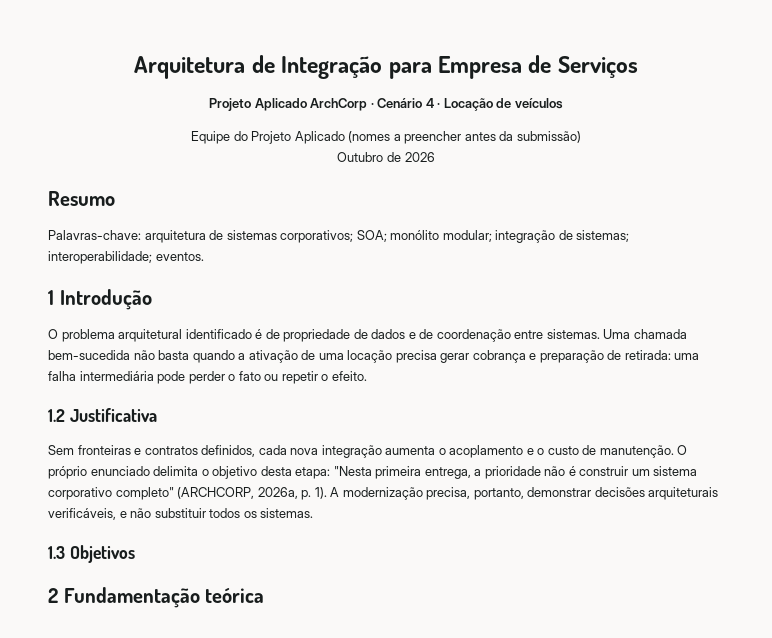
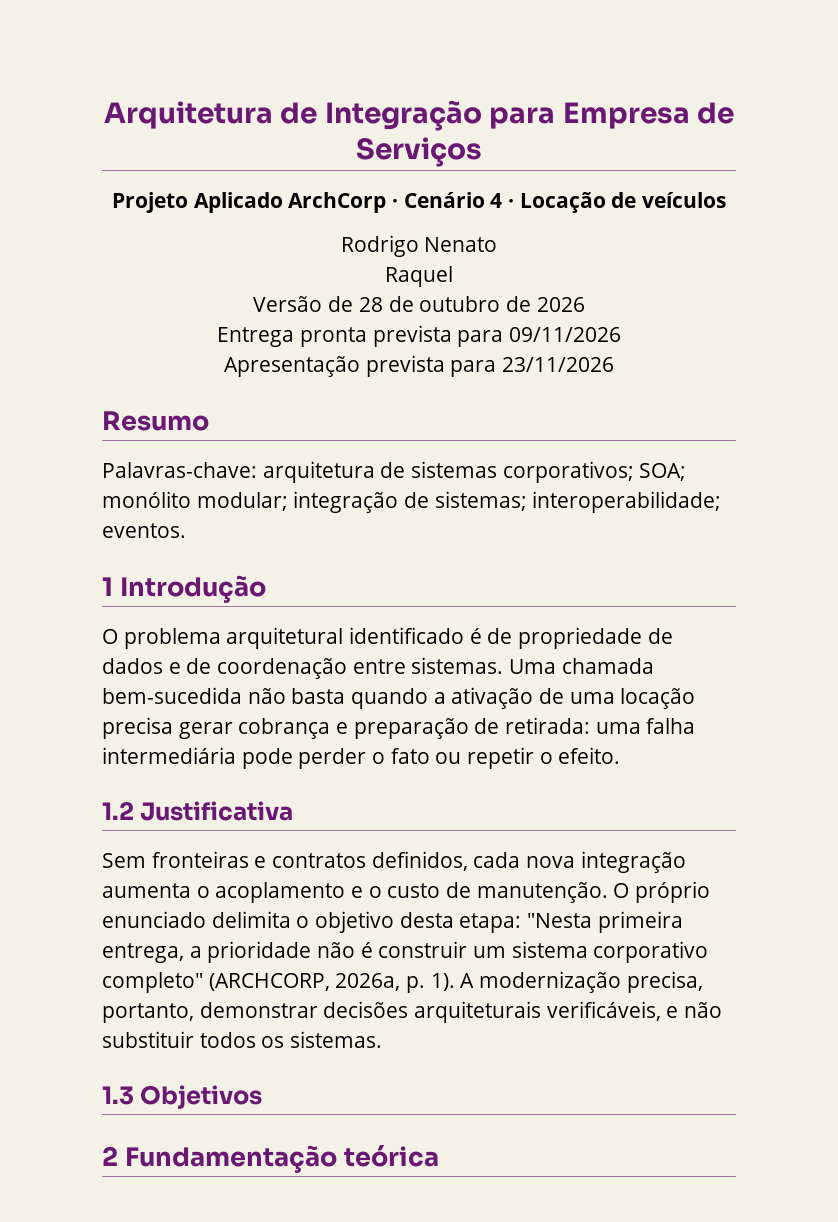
[191,131,581,144] [337,152,435,162] Equipe do Projeto Aplicado (nomes a preencher antes da submissão) // Outubro de 2026 -> [340,235,498,257] [385,266,453,287] [253,296,585,312] [217,325,621,347] [223,355,615,377] Rodrigo Nenato // Raquel // Versão de 28 de outubro de 2026 // Entrega pronta prevista para 09/11/2026 // Apresentação prevista para 23/11/2026

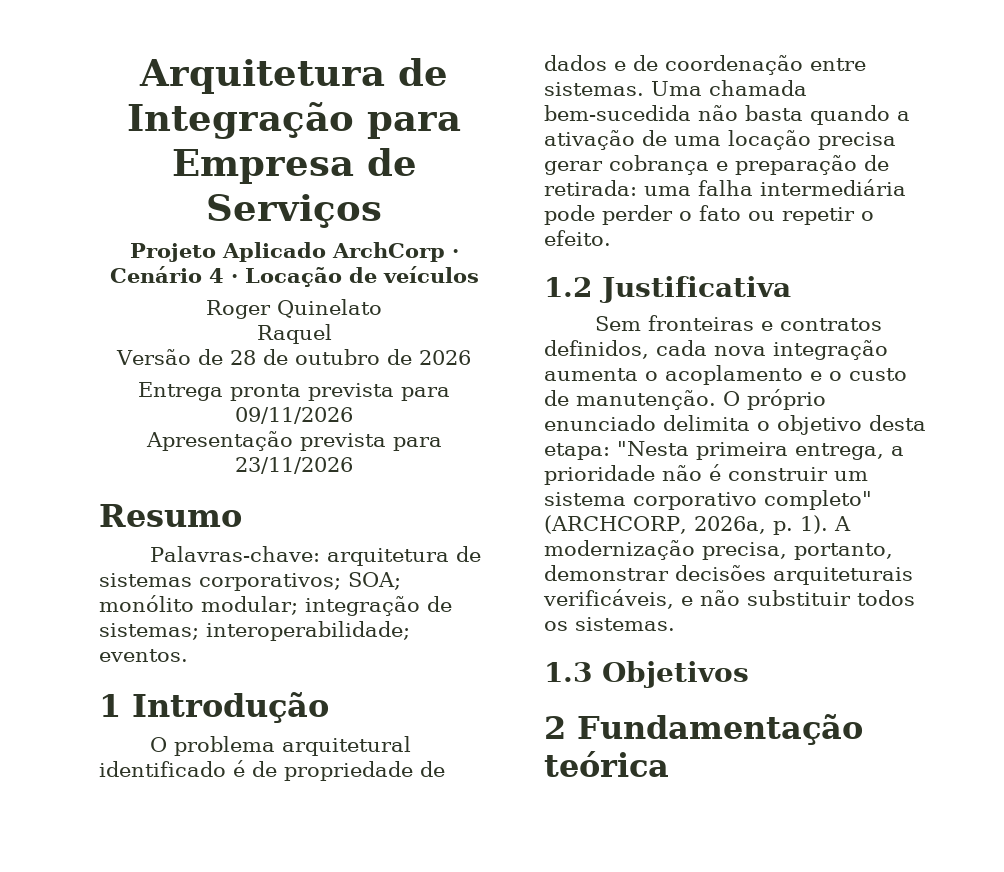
[340,235,498,257] Rodrigo Nenato -> [206,299,382,319] Roger Quinelato

